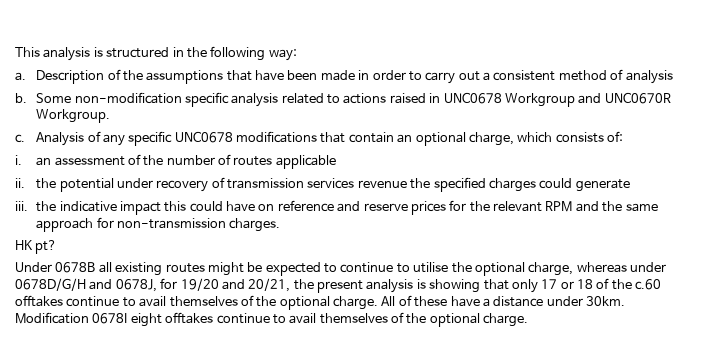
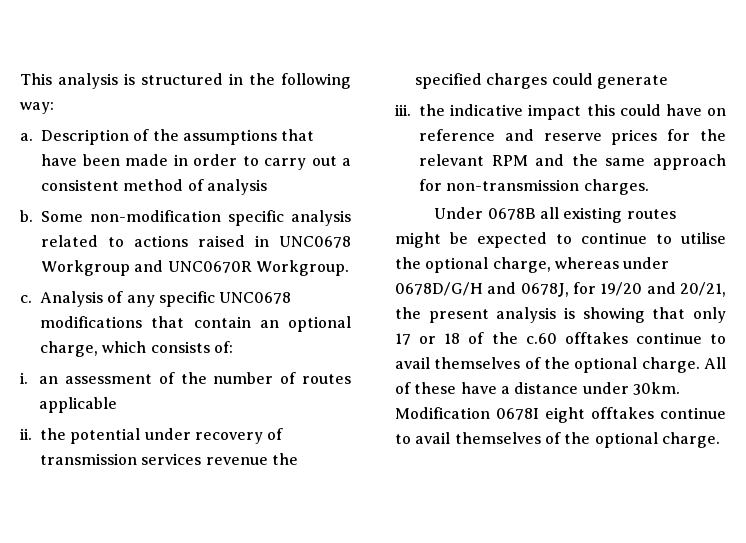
[15,240,58,254] // HK pt? -> (649, 187) none

